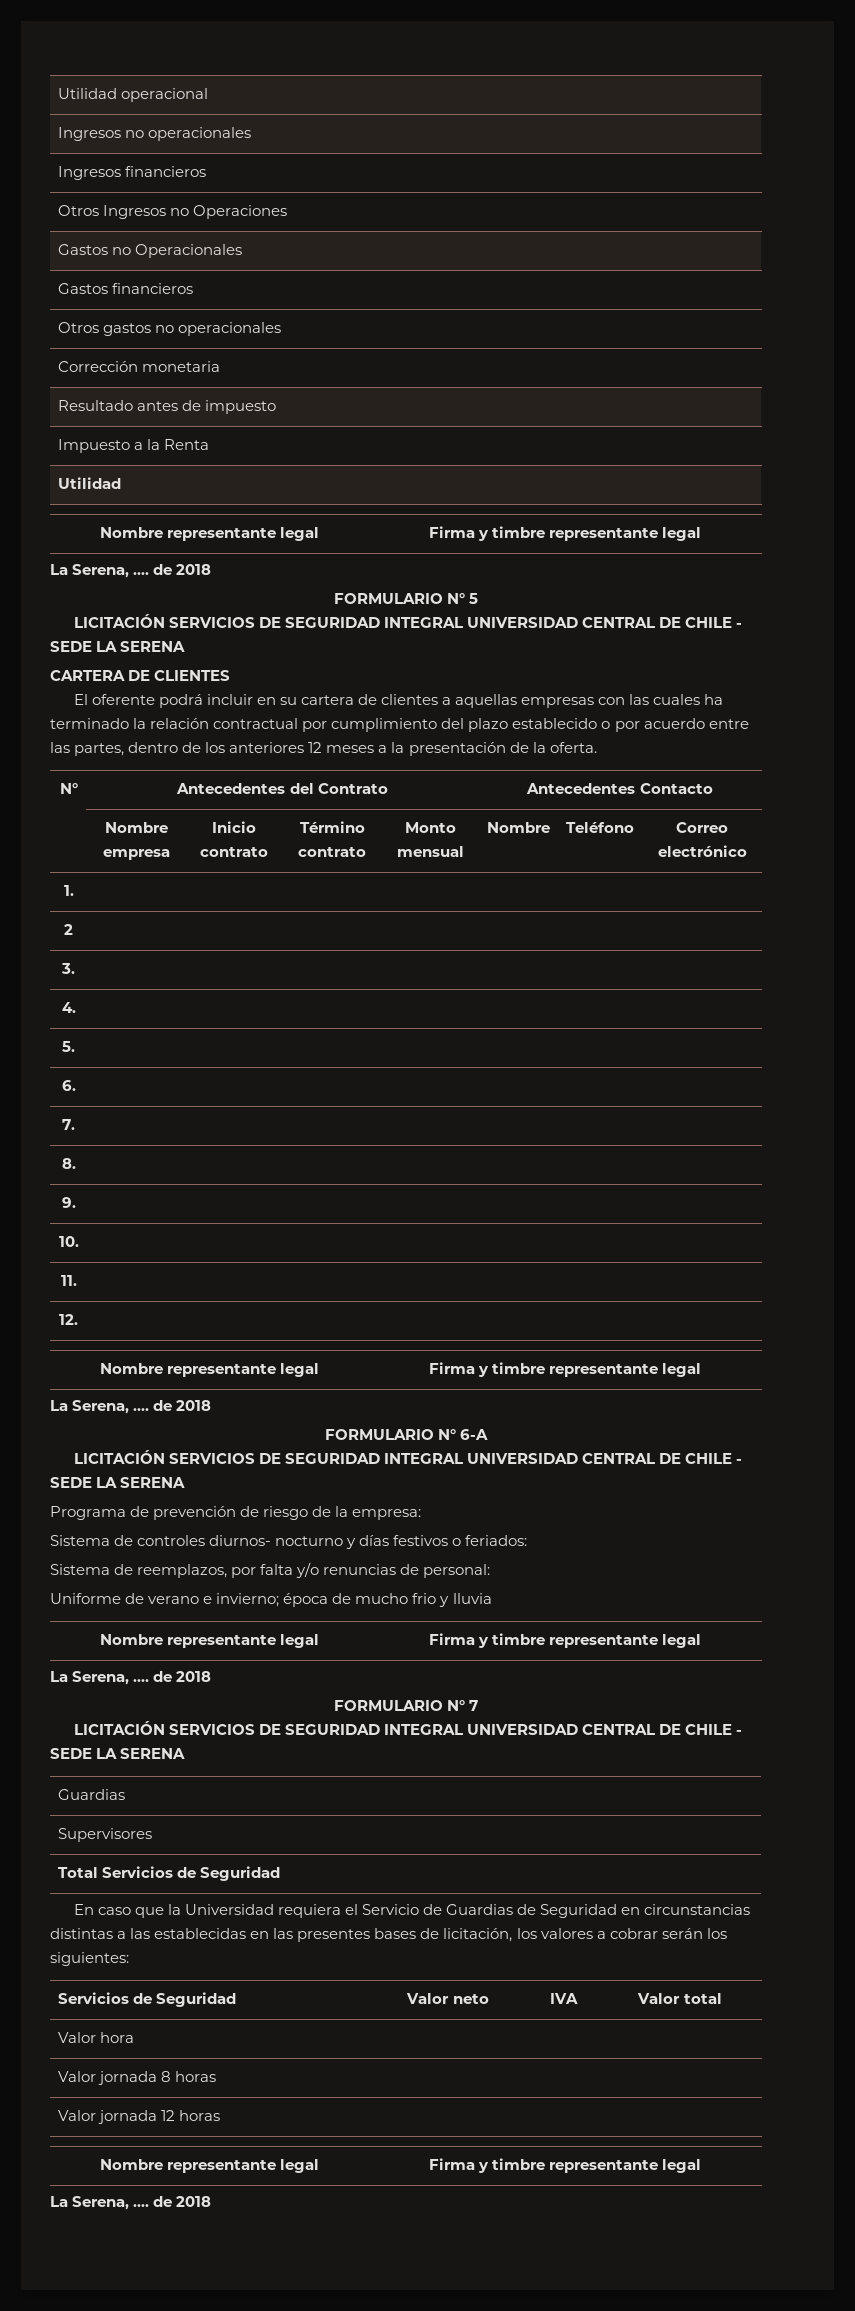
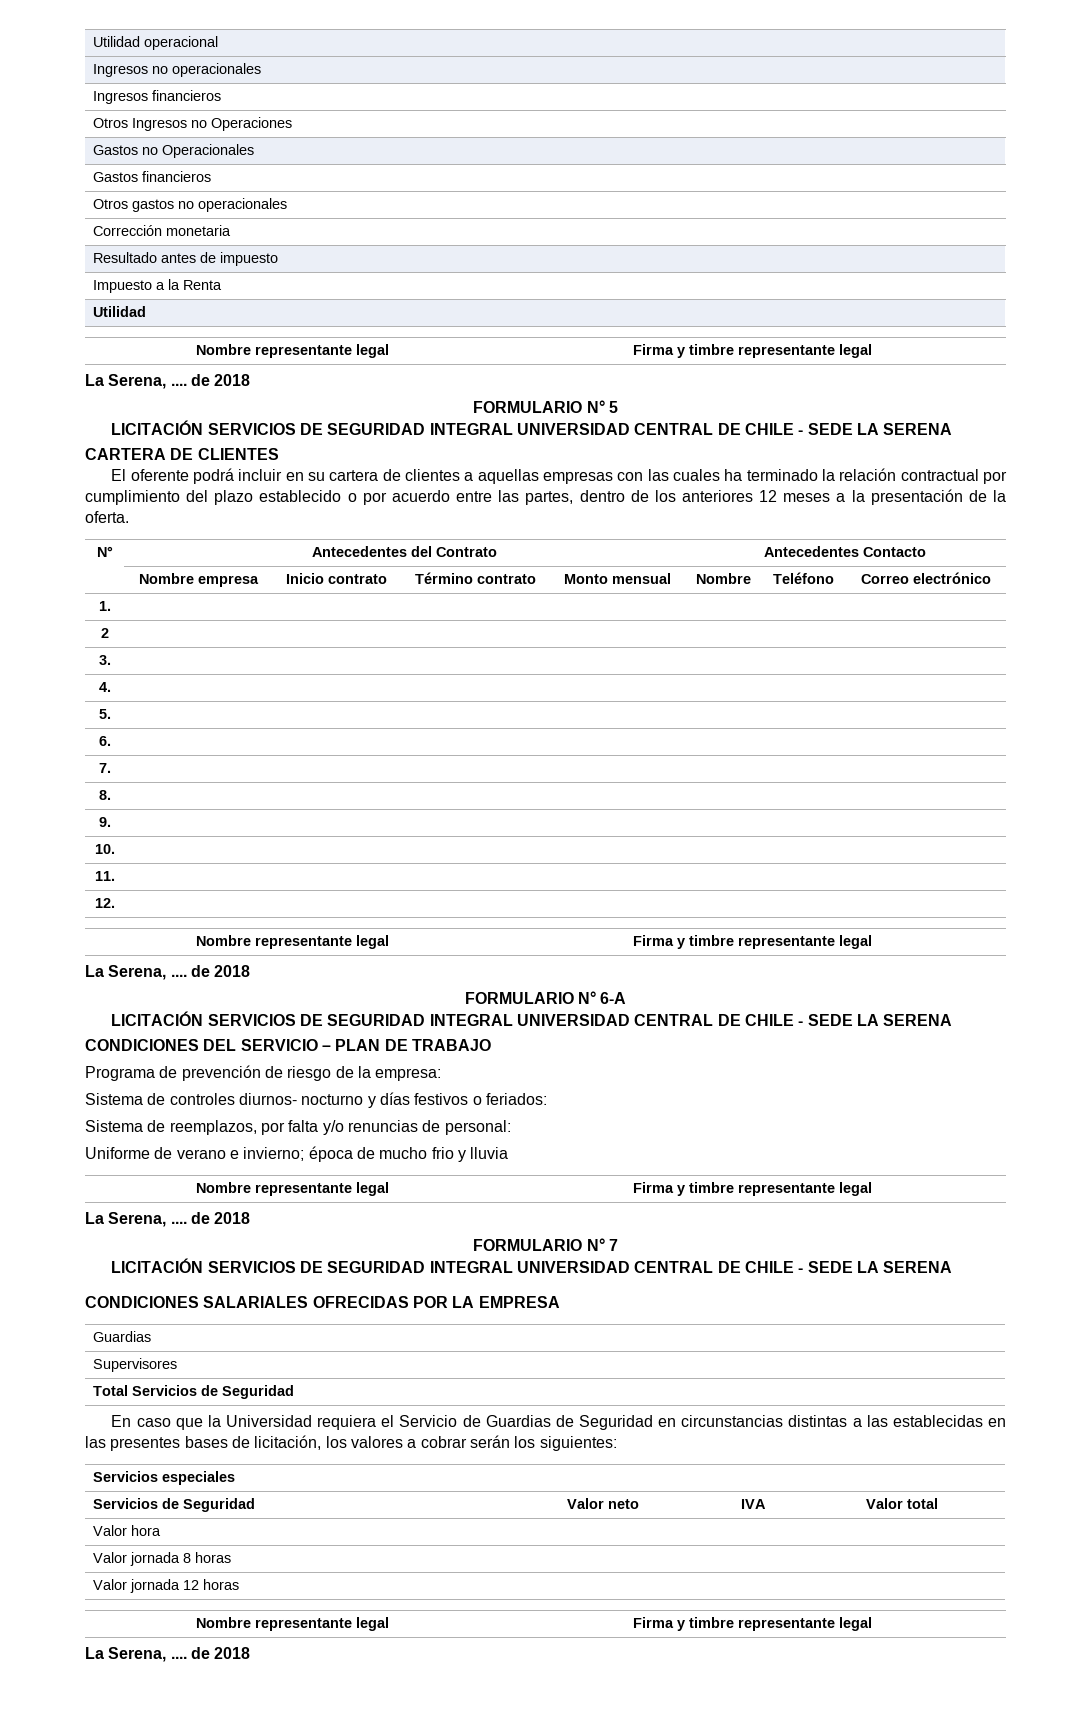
(186, 1482) none -> [85,1039,491,1051] // CONDICIONES DEL SERVICIO – PLAN DE TRABAJO
(186, 1753) none -> [85,1296,560,1308] // CONDICIONES SALARIALES OFRECIDAS POR LA EMPRESA
(129, 1959) none -> [92,1471,235,1485] // Servicios especiales

